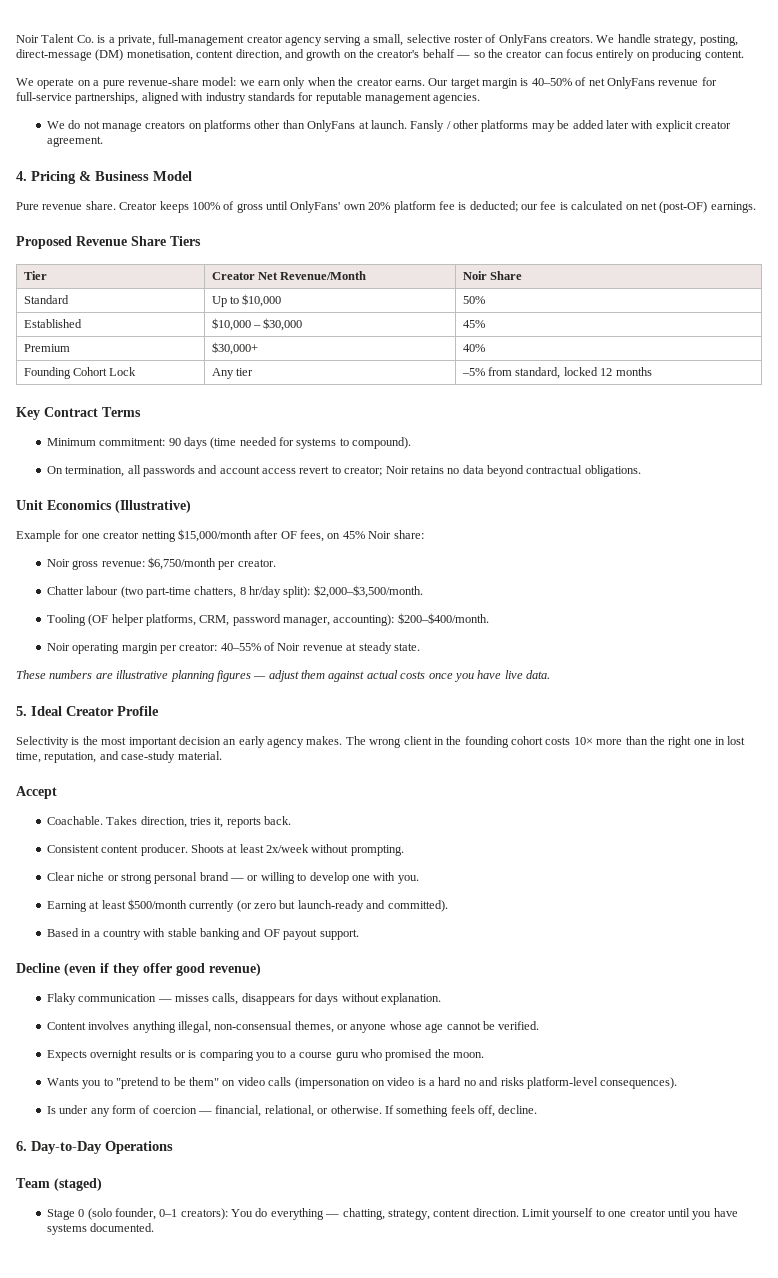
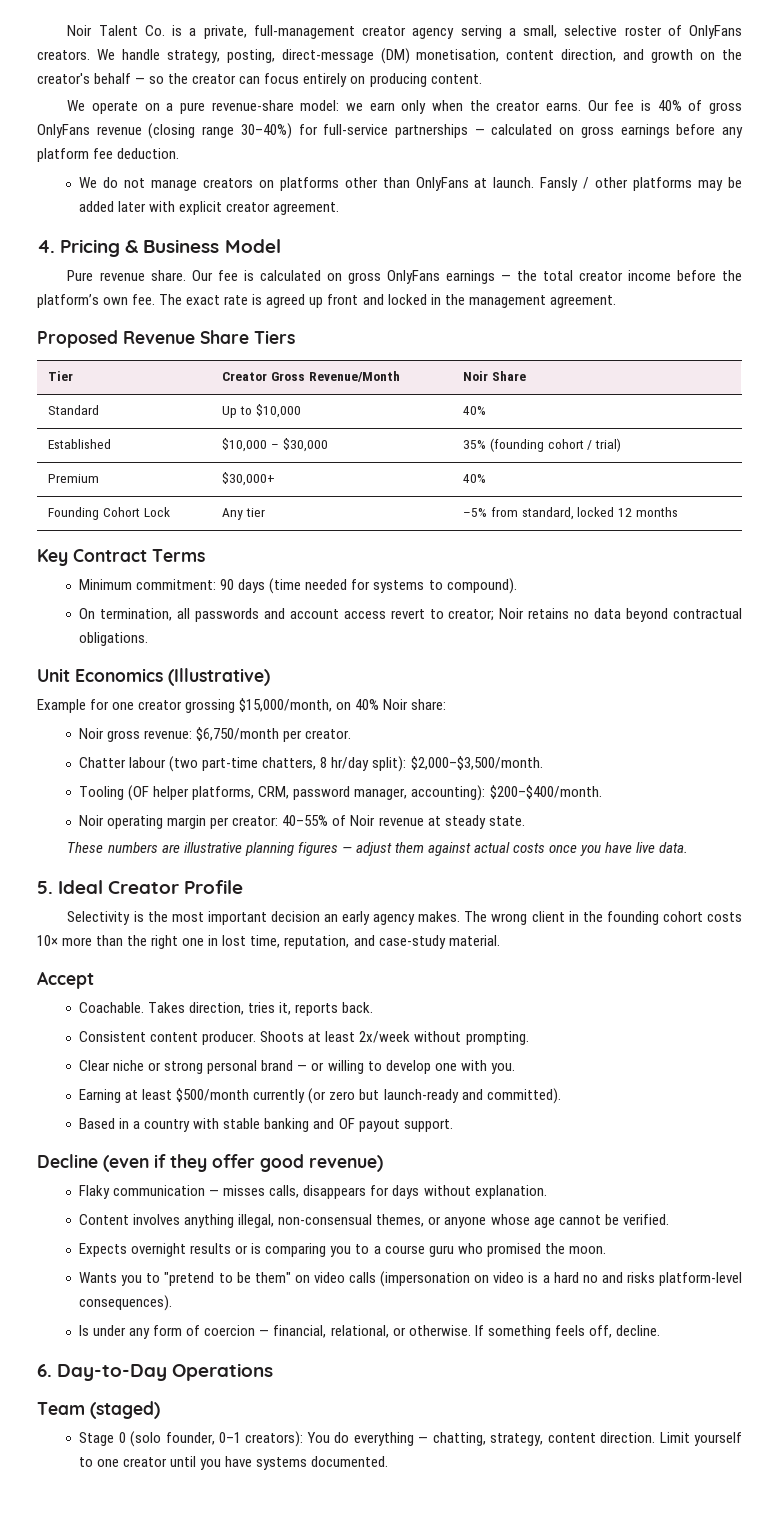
[450,77,717,89] [16,92,481,104] target margin is 40–50% of net OnlyFans revenue for full-service partnerships, aligned with industry standards for reputable management agencies. -> [614,100,742,114] [37,123,743,139] [37,148,180,162] fee is 40% of gross OnlyFans revenue (closing range 30–40%) for full-service partnerships — calculated on gross earnings before any platform fee deduction.
[119,201,756,213] Creator keeps 100% of gross until OnlyFans' own 20% platform fee is deducted; our fee is calculated on net (post-OF) earnings. -> [191,270,743,284] [37,294,616,308] Our fee is calculated on gross OnlyFans earnings — the total creator income before the platform’s own fee. The exact rate is agreed up front and locked in the management agreement.
[258,272,279,280] Net -> [270,372,305,381] Gross
[462,296,485,304] 50% -> [463,406,487,415] 40%
[462,320,485,328] 45% -> [463,438,621,452] 35% (founding cohort / trial)
[141,529,365,542] netting $15,000/month after OF fees, on 45% -> [185,698,380,713] grossing $15,000/month, on 40%

